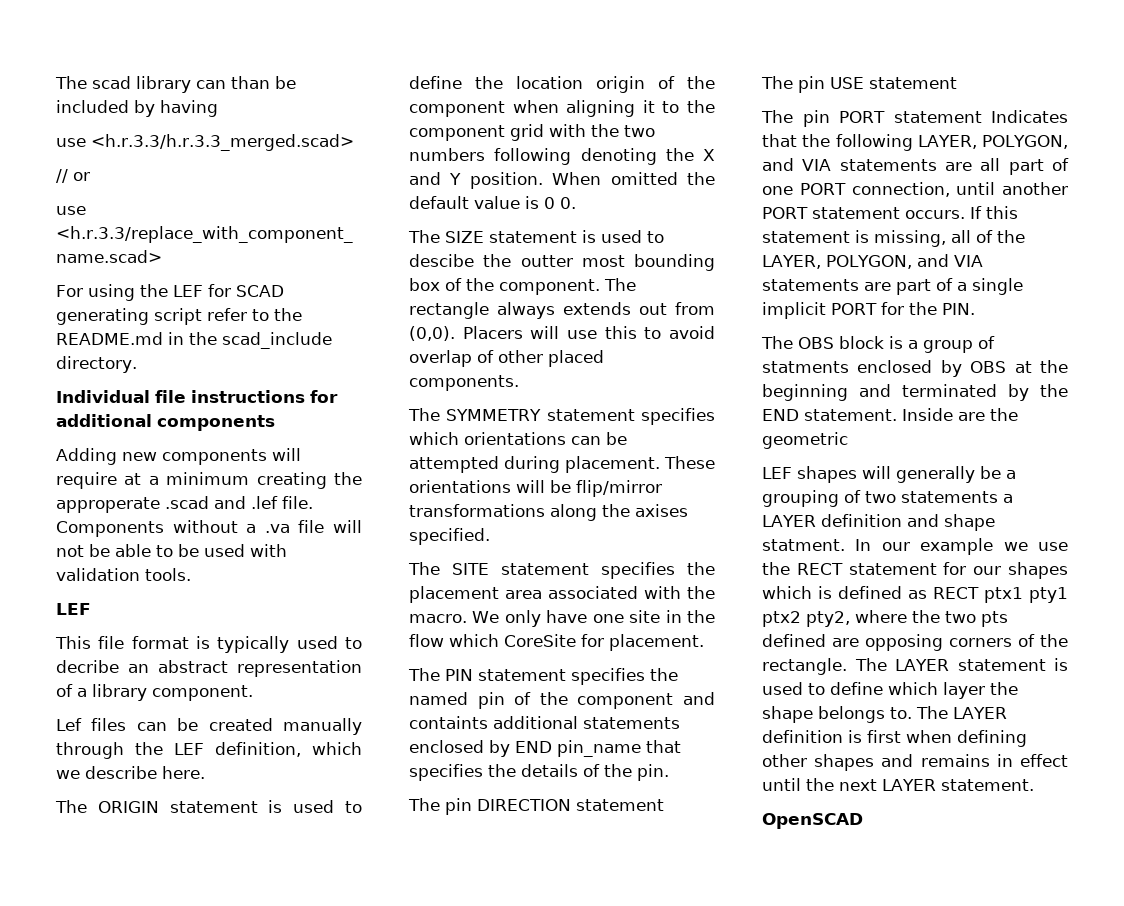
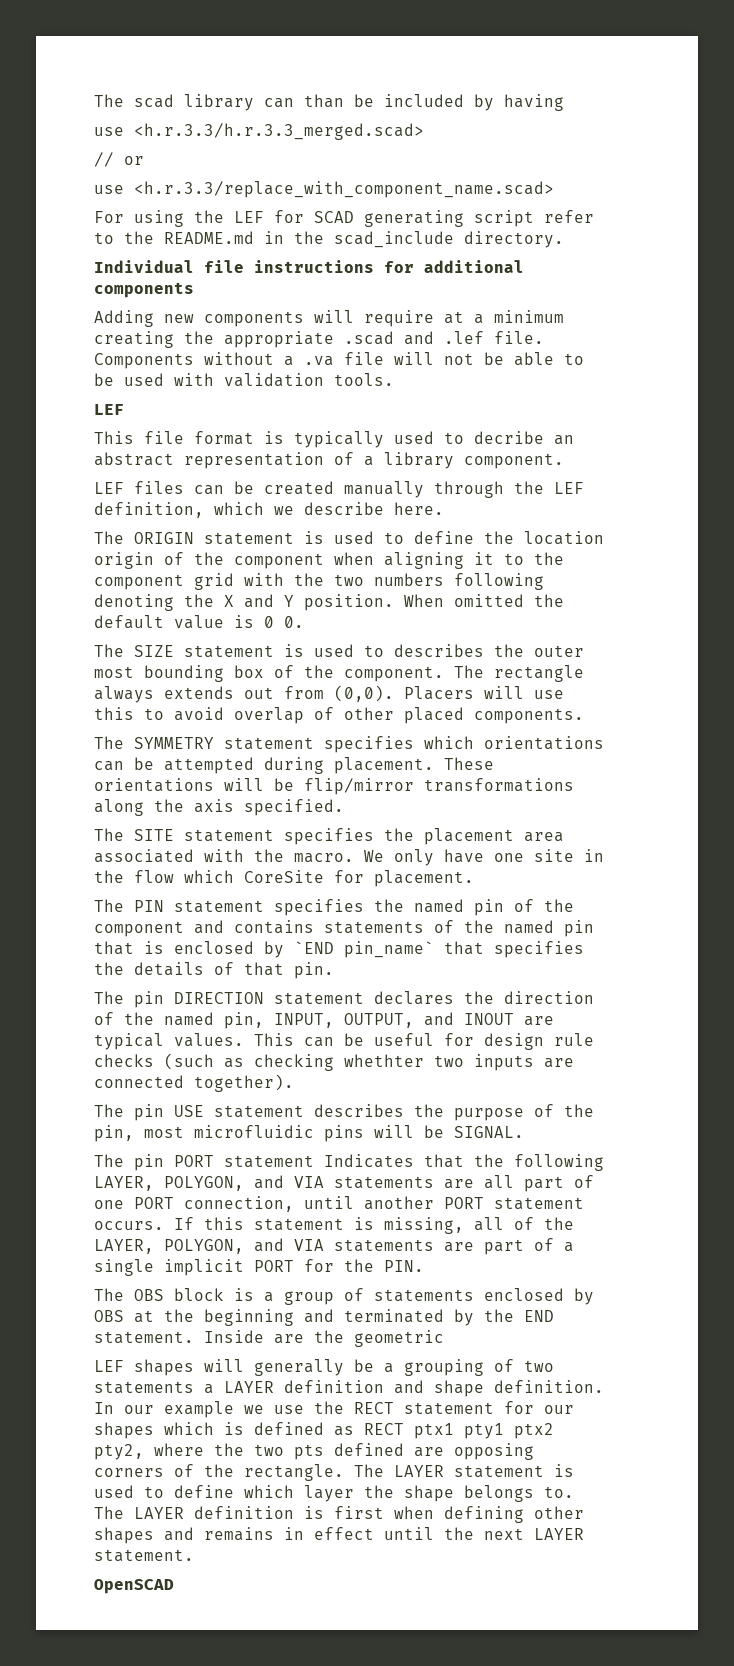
[56,497,160,513] approperate -> [224,331,334,348] appropriate
[56,718,82,731] Lef -> [94,482,124,494] LEF
[409,254,573,267] descibe the outter -> [394,644,584,657] describes the outer
[635,504,688,517] axises -> [194,799,234,813] axis
[409,716,680,729] [409,740,641,757] containts additional statements enclosed by END pin_name -> [234,920,594,937] [94,941,434,958] contains statements of the named pin that is enclosed by `END pin_name`
[604,764,632,777] the -> [244,962,284,976] that
[761,76,957,93] // The pin USE statement -> [374,991,594,1005] [94,1012,554,1029] [94,1033,594,1050] [94,1053,574,1071] [94,1074,294,1092] [94,1104,594,1121] [94,1125,524,1142] declares the direction of the named pin, INPUT, OUTPUT, and INOUT are typical values. This can be useful for design rule checks (such as checking whethter two inputs are connected together). // The pin USE statement describes the purpose of the pin, most microfluidic pins will be SIGNAL.
[762,361,849,373] statments -> [374,1289,474,1302] statements
[762,539,845,551] statment. -> [494,1380,604,1393] definition.

